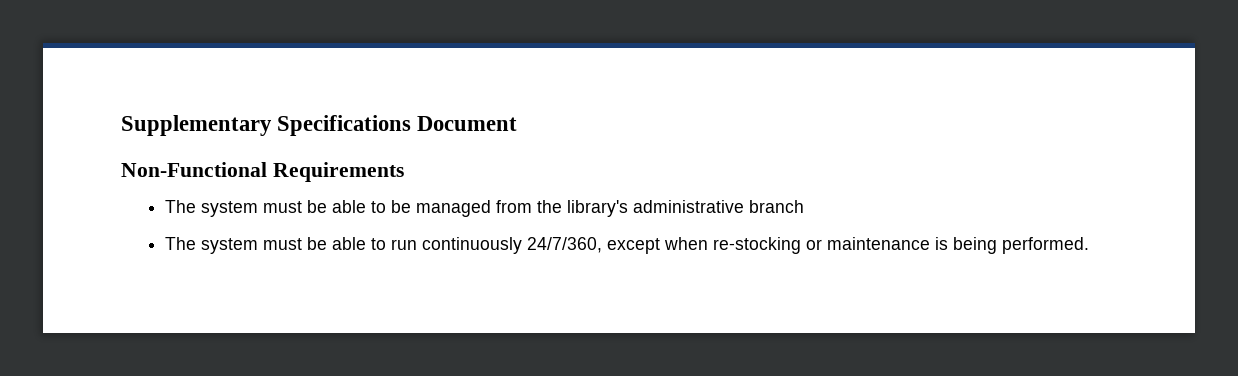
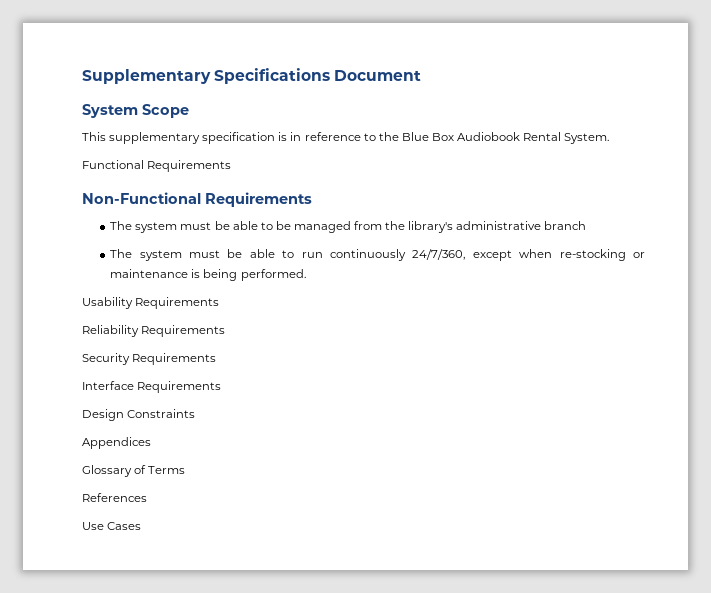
(518, 123) none -> [82,104,189,118] [82,132,610,144] [82,160,232,172] // System Scope // This supplementary specification is in reference to the Blue Box Audiobook Rental System. // Functional Requirements
(1089, 245) none -> [82,297,220,309] [82,325,226,337] [82,353,217,365] [82,381,222,393] [82,409,196,421] [82,437,151,449] [82,465,186,477] [82,493,147,502] [82,522,142,530] // Usability Requirements // Reliability Requirements // Security Requirements // Interface Requirements // Design Constraints // Appendices // Glossary of Terms // References // Use Cases

